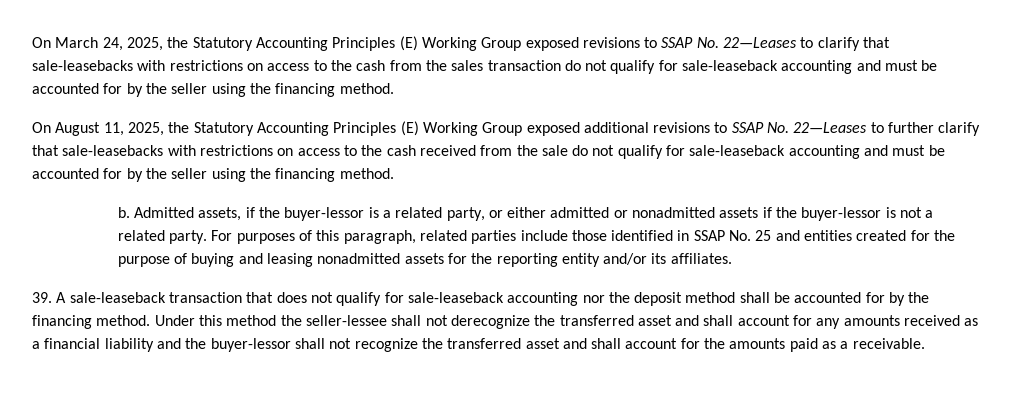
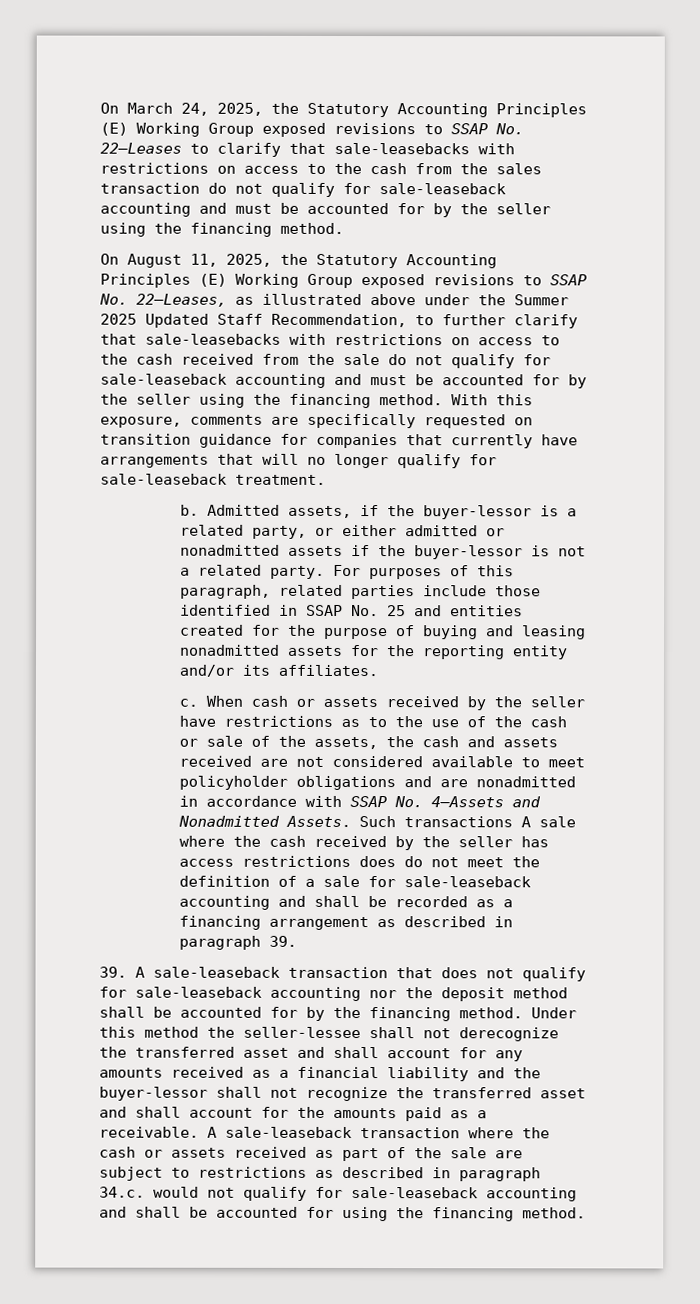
[583,122,868,133] additional revisions to SSAP No. 22—Leases -> [433,274,587,286] [99,293,569,307] [100,313,407,328] revisions to SSAP No. 22—Leases, as illustrated above under the Summer 2025 Updated Staff Recommendation,
(394, 173) none -> [451,394,533,406] [100,413,533,429] [100,433,578,449] [100,453,497,469] [100,473,326,485] With this exposure, comments are specifically requested on transition guidance for companies that currently have arrangements that will no longer qualify for sale-leaseback treatment.
(732, 258) none -> [178,695,585,711] [178,715,567,728] [178,735,558,750] [178,755,585,768] [178,775,576,791] [178,795,541,808] [177,815,576,828] [178,835,549,851] [178,855,540,868] [178,875,531,888] [178,895,513,910] [178,915,513,931] [178,935,297,950] // c. When cash or assets received by the seller have restrictions as to the use of the cash or sale of the assets, the cash and assets received are not considered available to meet policyholder obligations and are nonadmitted in accordance with SSAP No. 4—Assets and Nonadmitted Assets. Such transactions A sale where the cash received by the seller has access restrictions does do not meet the definition of a sale for sale-leaseback accounting and shall be recorded as a financing arrangement as described in paragraph 39.
(925, 343) none -> [207,1126,550,1139] [99,1146,523,1162] [99,1166,541,1182] [99,1186,577,1202] [99,1206,586,1222] A sale-leaseback transaction where the cash or assets received as part of the sale are subject to restrictions as described in paragraph 34.c. would not qualify for sale-leaseback accounting and shall be accounted for using the financing method.

